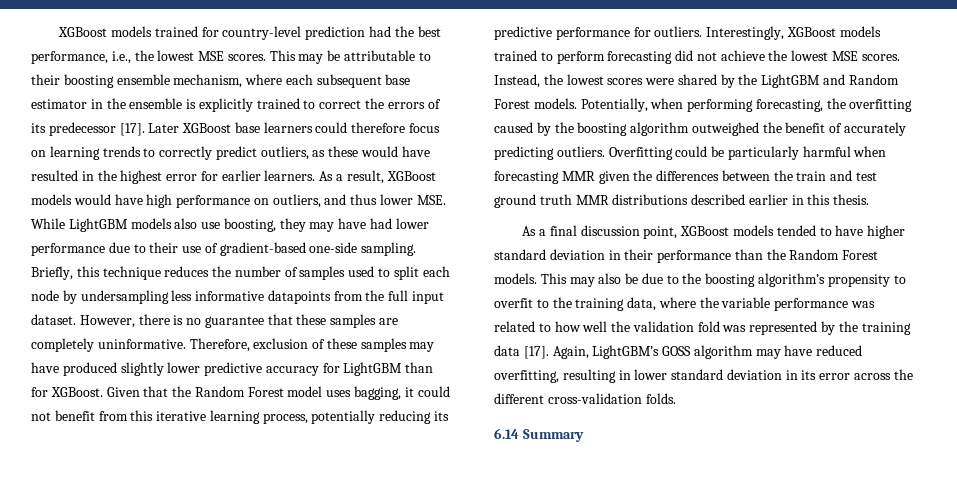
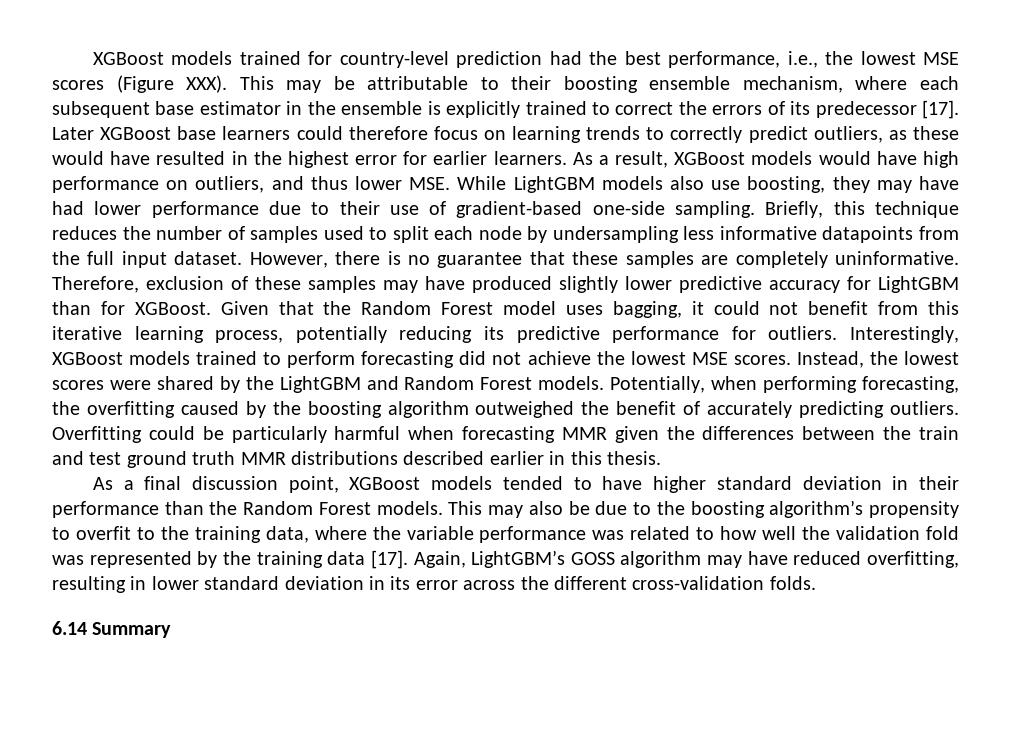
[227,54,266,61] scores. -> [52,75,228,93] scores (Figure XXX).

